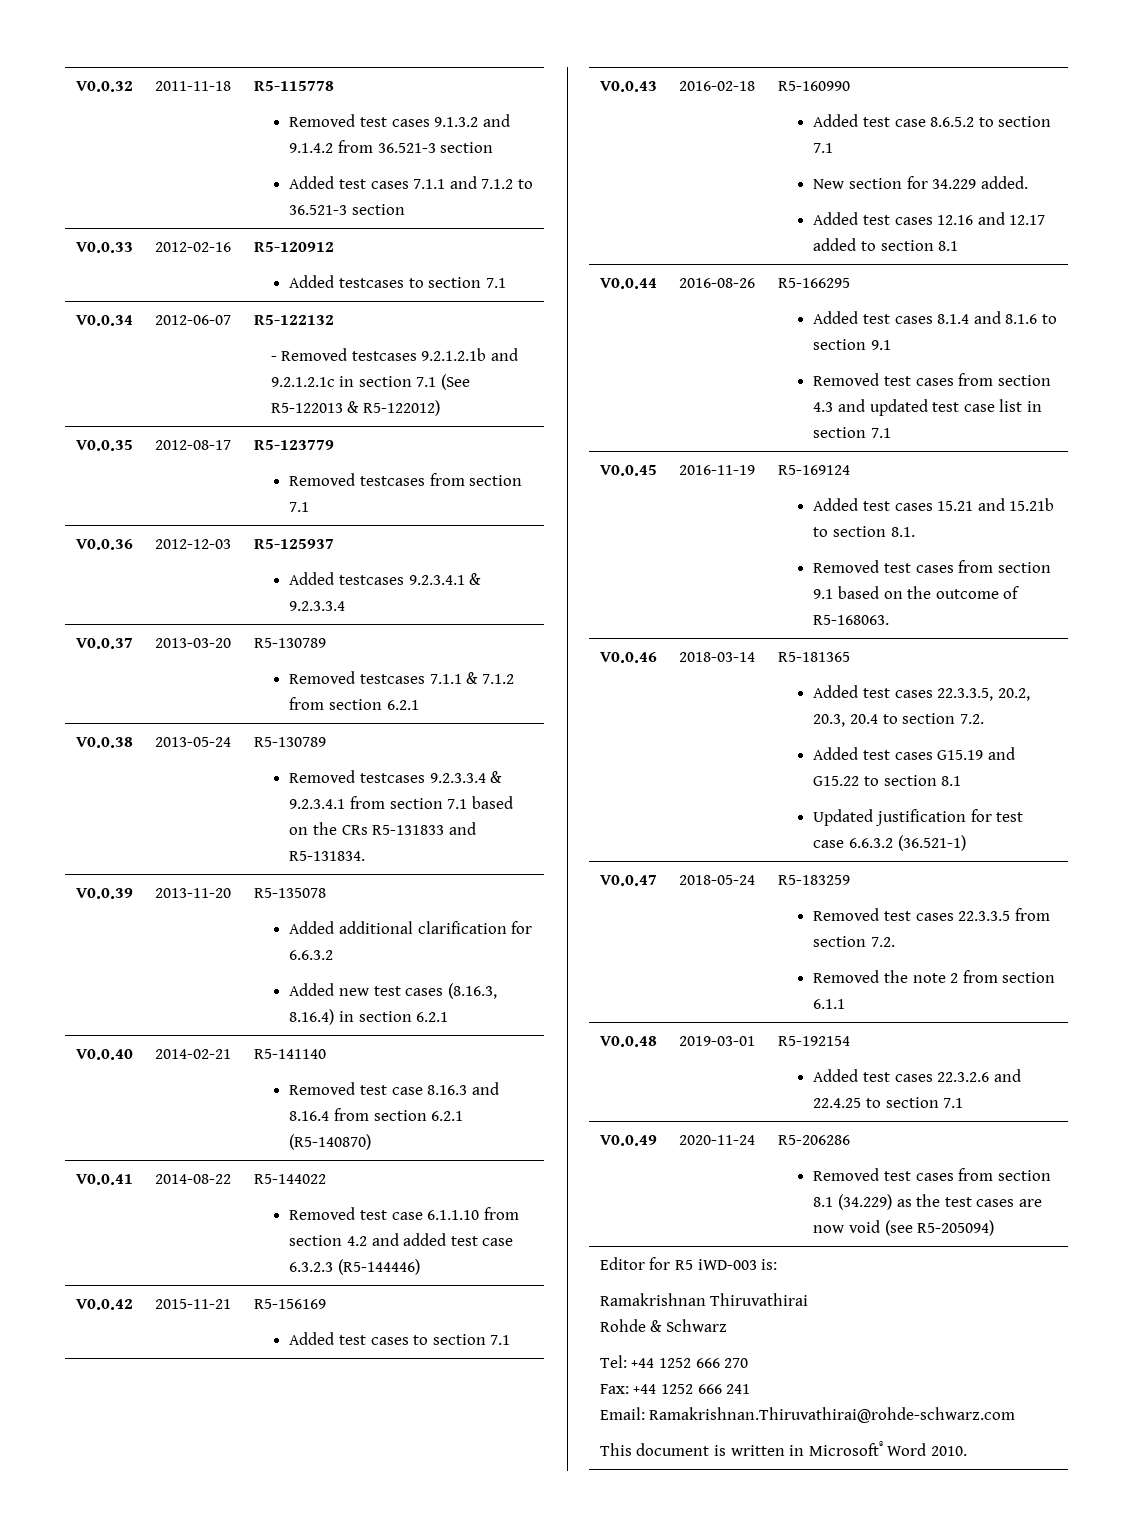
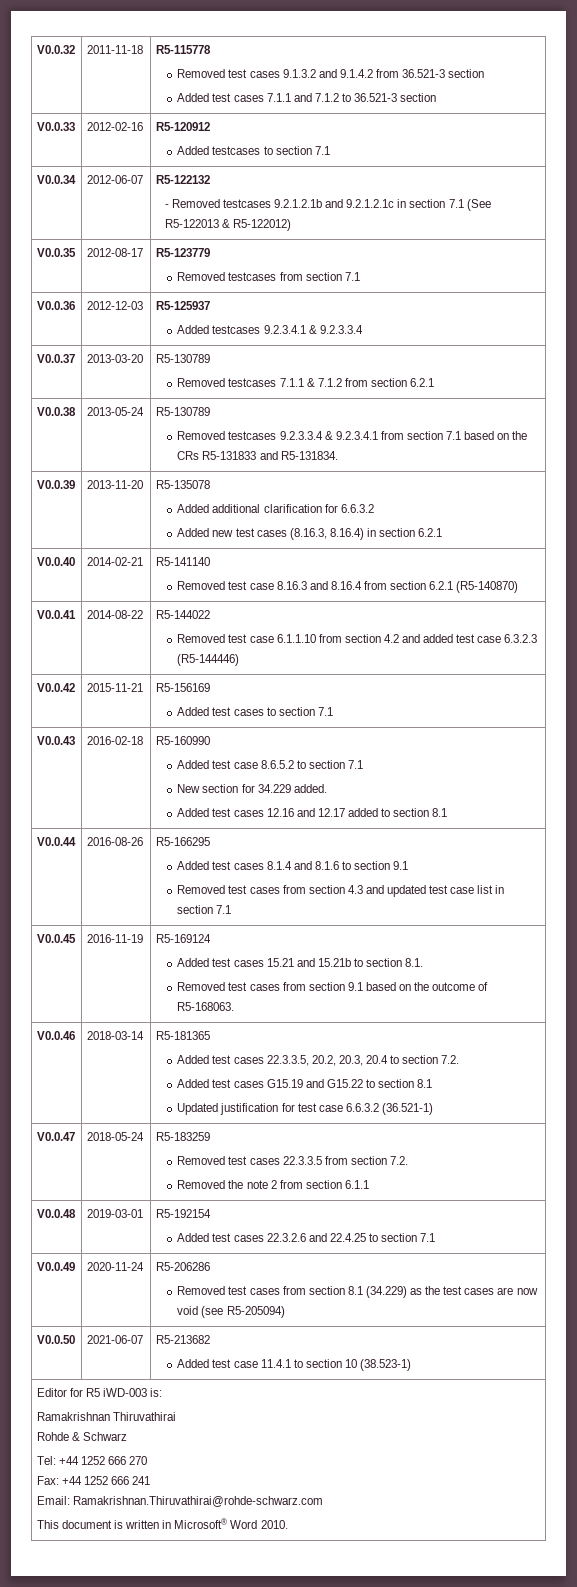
(995, 1228) none -> [36,1335,75,1344] [86,1335,143,1344] [155,1335,210,1344] [177,1359,412,1371] // V0.0.50 | 2021-06-07 | R5-213682 // Added test case 11.4.1 to section 10 (38.523-1)

